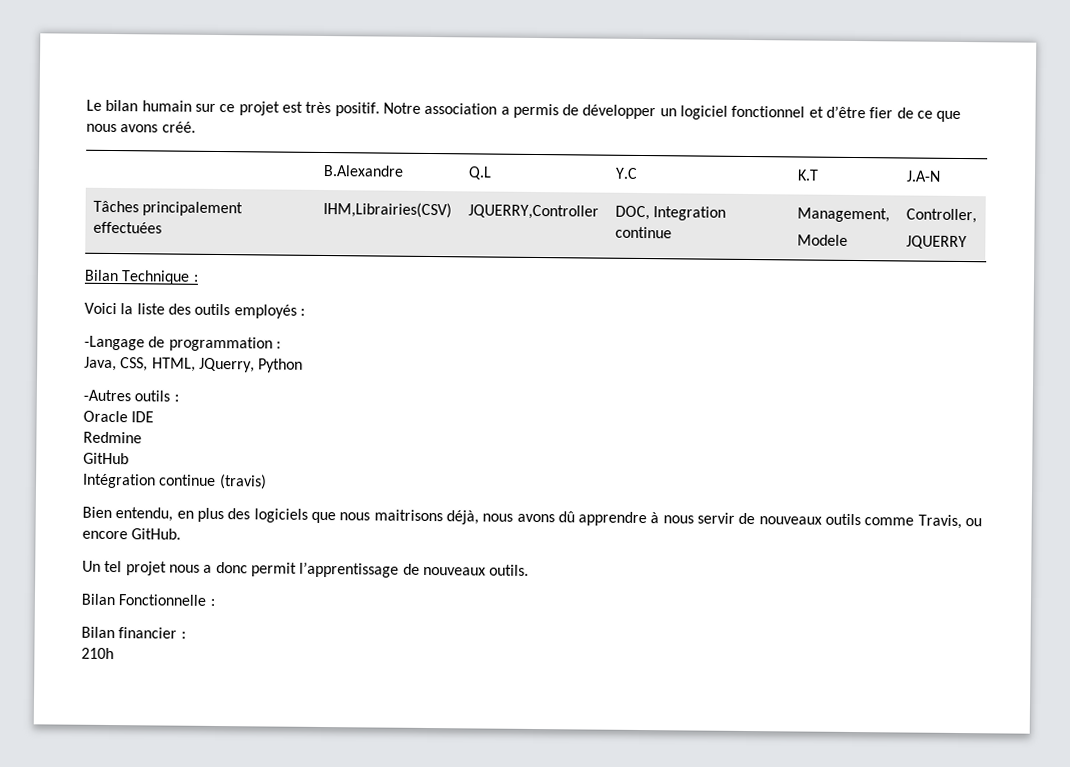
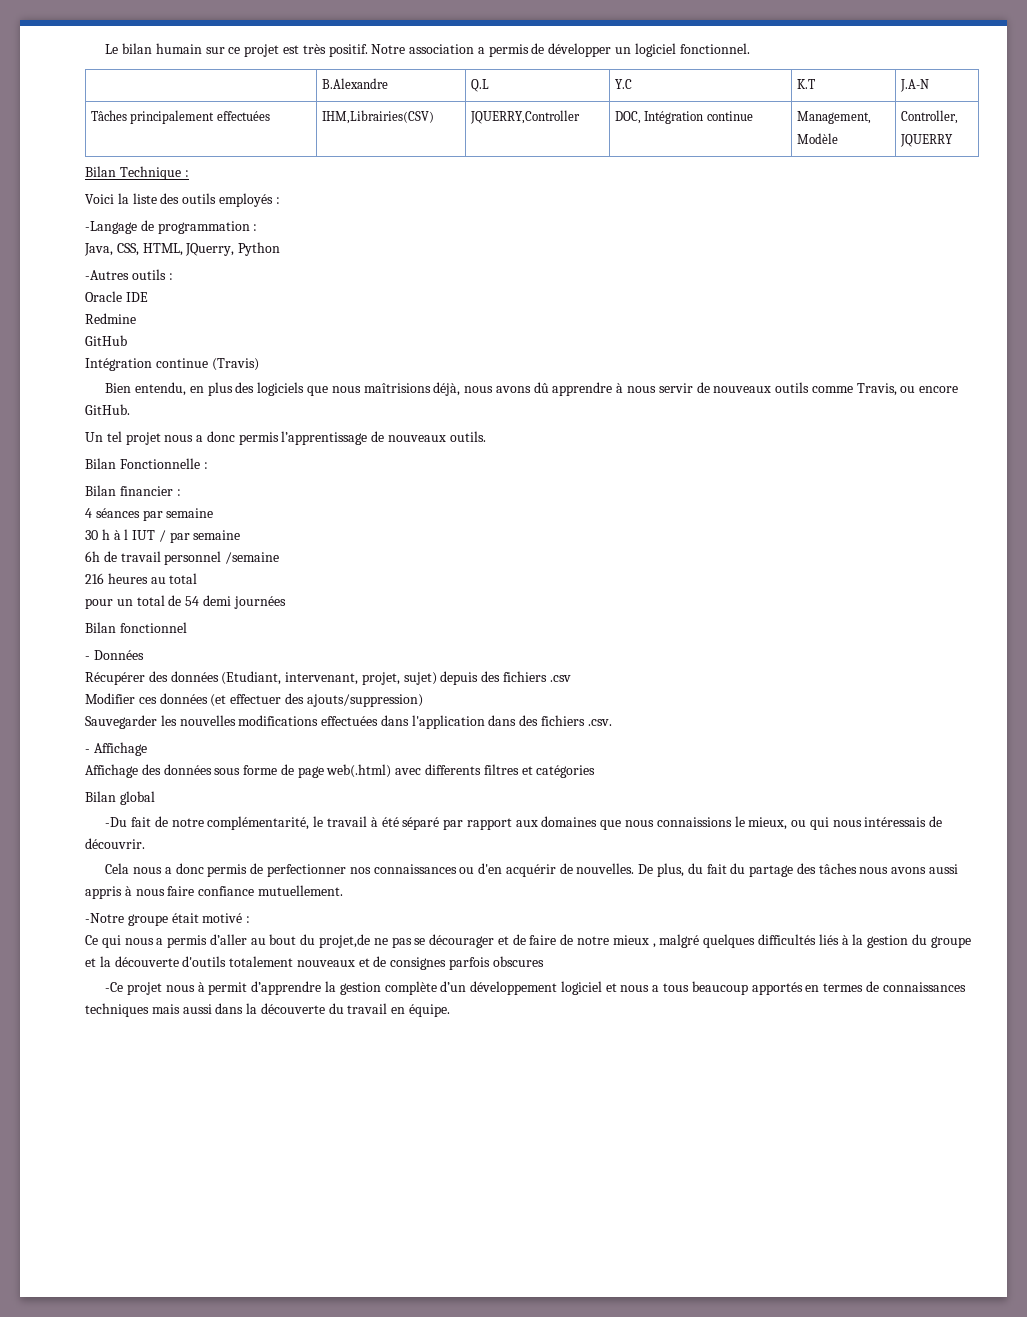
[731,105,962,123] [86,121,196,133] fonctionnel et d’être fier de ce que nous avons créé. -> [679,43,750,54] fonctionnel.
[653,206,727,221] Integration -> [644,111,704,124] Intégration
[797,234,849,246] Modele -> [797,133,839,144] Modèle
[218,474,267,490] (travis) -> [211,358,259,371] (Travis)
[373,509,443,522] maitrisons -> [363,383,431,393] maîtrisions
[250,562,297,577] permit -> [238,432,279,445] permis
[81,647,114,660] 210h -> [85,508,214,521] [85,529,241,543] [85,551,280,565] [85,573,198,584] [85,595,286,609] [85,622,187,633] [85,650,144,660] [85,671,571,685] [85,693,423,707] [85,715,612,729] [85,742,147,756] [85,764,596,778] [85,791,155,805] [105,816,943,830] [85,838,145,849] [105,863,958,877] [85,885,343,899] [85,913,251,926] [85,934,971,948] [85,956,544,970] [105,981,966,995] [85,1003,451,1017] 4 séances par semaine // 30 h à l IUT / par semaine // 6h de travail personnel /semaine // 216 heures au total // pour un total de 54 demi journées // Bilan fonctionnel // - Données // Récupérer des données (Etudiant, intervenant, projet, sujet) depuis des fichiers .csv // Modifier ces données (et effectuer des ajouts/suppression) // Sauvegarder les nouvelles modifications effectuées dans l'application dans des fichiers .csv. // - Affichage // Affichage des données sous forme de page web(.html) avec differents filtres et catégories // Bilan global // -Du fait de notre complémentarité, le travail à été séparé par rapport aux domaines que nous connaissions le mieux, ou qui nous intéressais de découvrir. // Cela nous a donc permis de perfectionner nos connaissances ou d'en acquérir de nouvelles. De plus, du fait du partage des tâches nous avons aussi appris à nous faire confiance mutuellement. // -Notre groupe était motivé : // Ce qui nous a permis d’aller au bout du projet,de ne pas se décourager et de faire de notre mieux , malgré quelques difficultés liés à la gestion du groupe et la découverte d'outils totalement nouveaux et de consignes parfois obscures // -Ce projet nous à permit d’apprendre la gestion complète d’un développement logiciel et nous a tous beaucoup apportés en termes de connaissances techniques mais aussi dans la découverte du travail en équipe.

